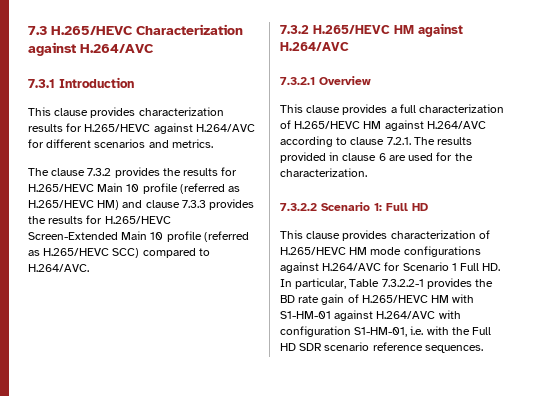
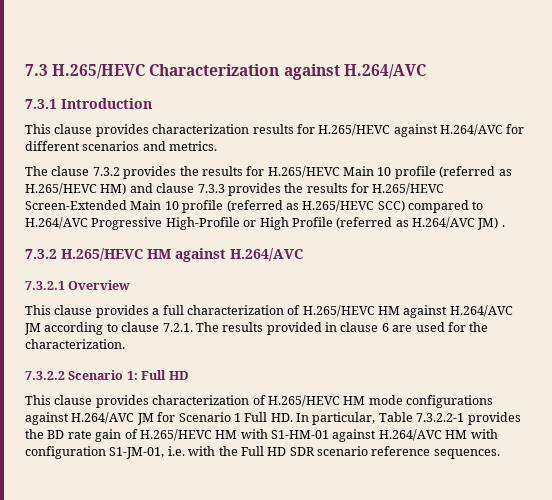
[28,264,89,272] H.264/AVC. -> [25,217,505,230] H.264/AVC Progressive High-Profile or High Profile (referred as H.264/AVC JM) .
(486, 125) none -> [24,323,41,335] JM
(382, 267) none -> [136,413,154,425] JM
(436, 315) none -> [445,430,468,439] HM
[354,327,408,337] S1-HM-01, -> [109,447,165,459] S1-JM-01,

